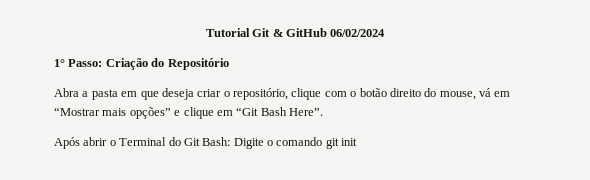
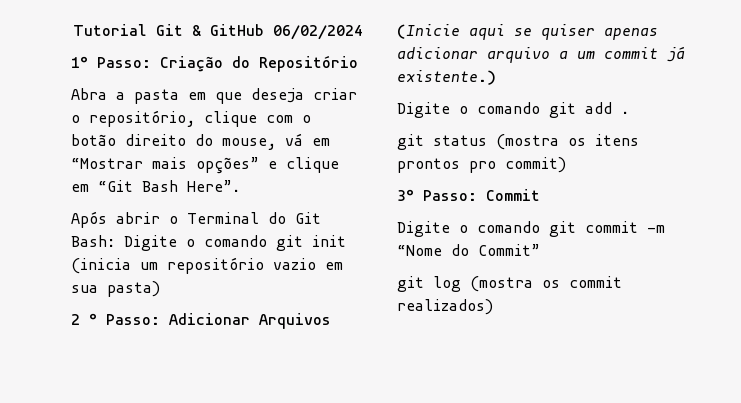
(358, 142) none -> [71,257,343,274] [71,281,160,297] [71,313,331,329] [397,24,658,40] [397,46,685,63] [397,70,496,85] [397,102,629,118] [397,134,639,150] [397,157,566,173] [397,189,540,201] [397,221,665,237] [397,244,540,256] [397,276,622,292] [397,299,493,315] (inicia um repositório vazio em sua pasta) // 2 ° Passo: Adicionar Arquivos (Inicie aqui se quiser apenas adicionar arquivo a um commit já existente.) // Digite o comando git add . // git status (mostra os itens prontos pro commit) // 3° Passo: Commit // Digite o comando git commit -m “Nome do Commit” // git log (mostra os commit realizados)

